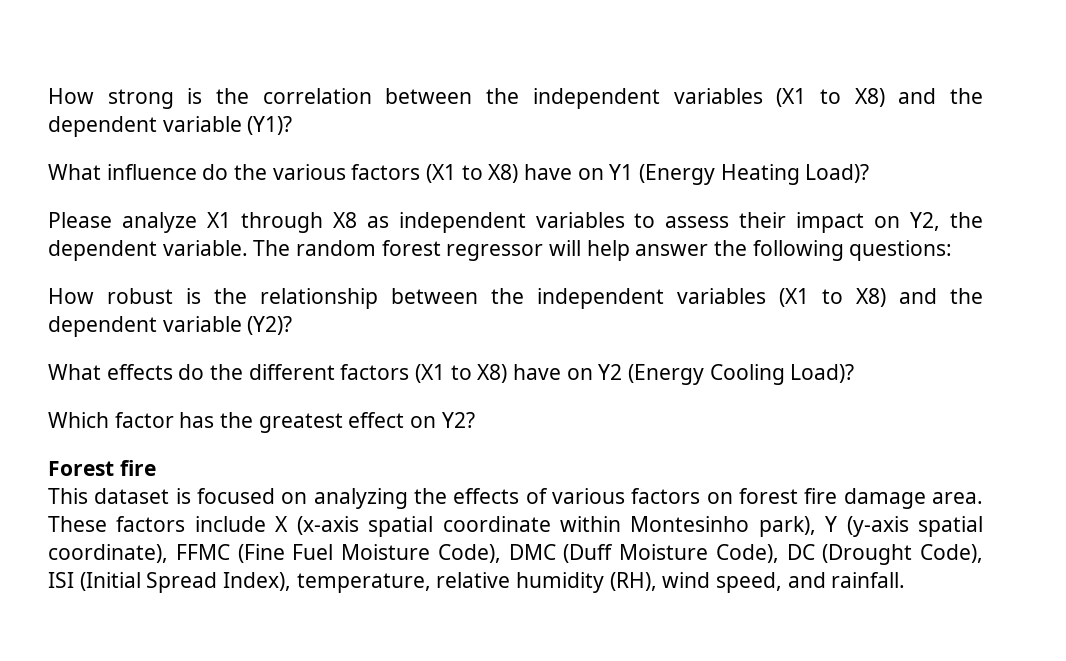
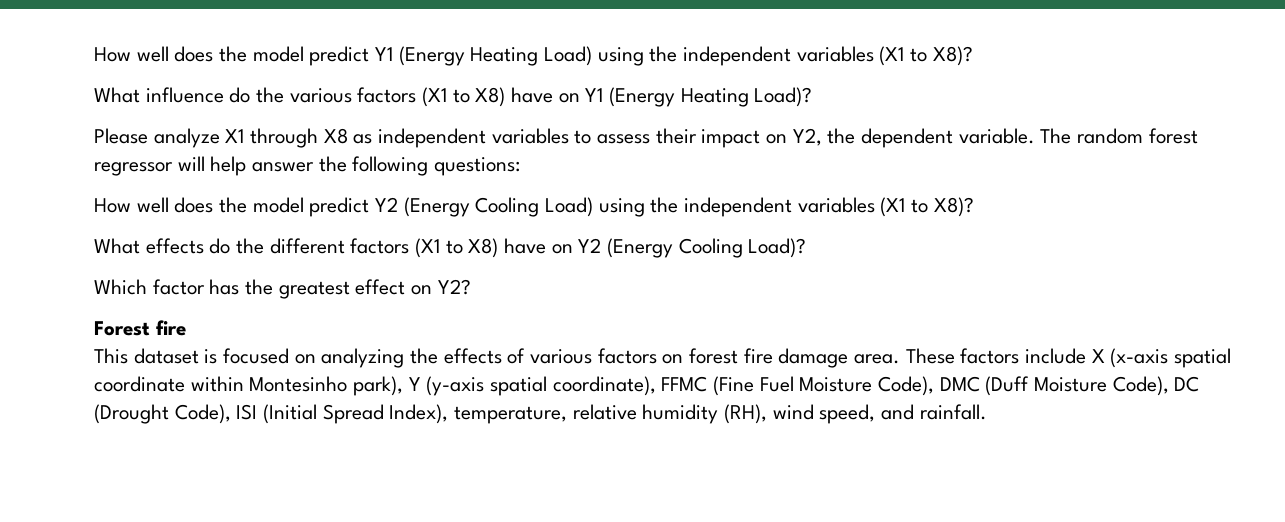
[48,88,984,109] [48,116,293,137] How strong is the correlation between the independent variables (X1 to X8) and the dependent variable (Y1)? -> [94,46,973,66] How well does the model predict Y1 (Energy Heating Load) using the independent variables (X1 to X8)?
[107,288,983,309] [48,316,293,337] robust is the relationship between the independent variables (X1 to X8) and the dependent variable (Y2)? -> [136,197,974,217] well does the model predict Y2 (Energy Cooling Load) using the independent variables (X1 to X8)?

